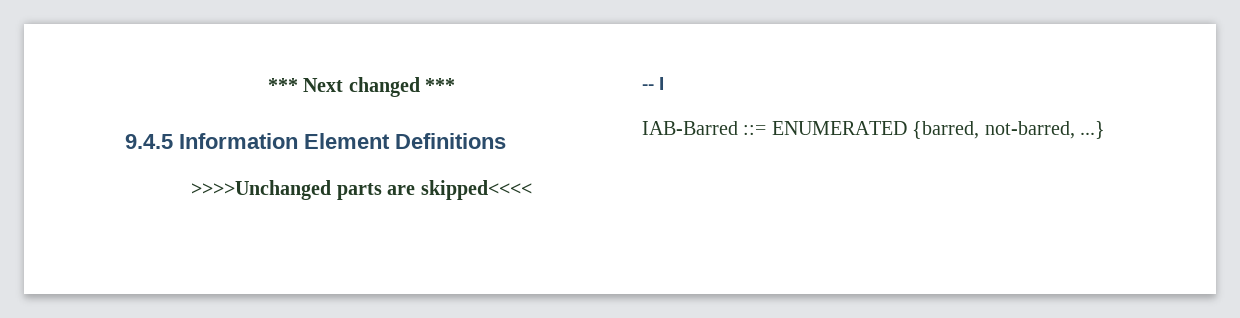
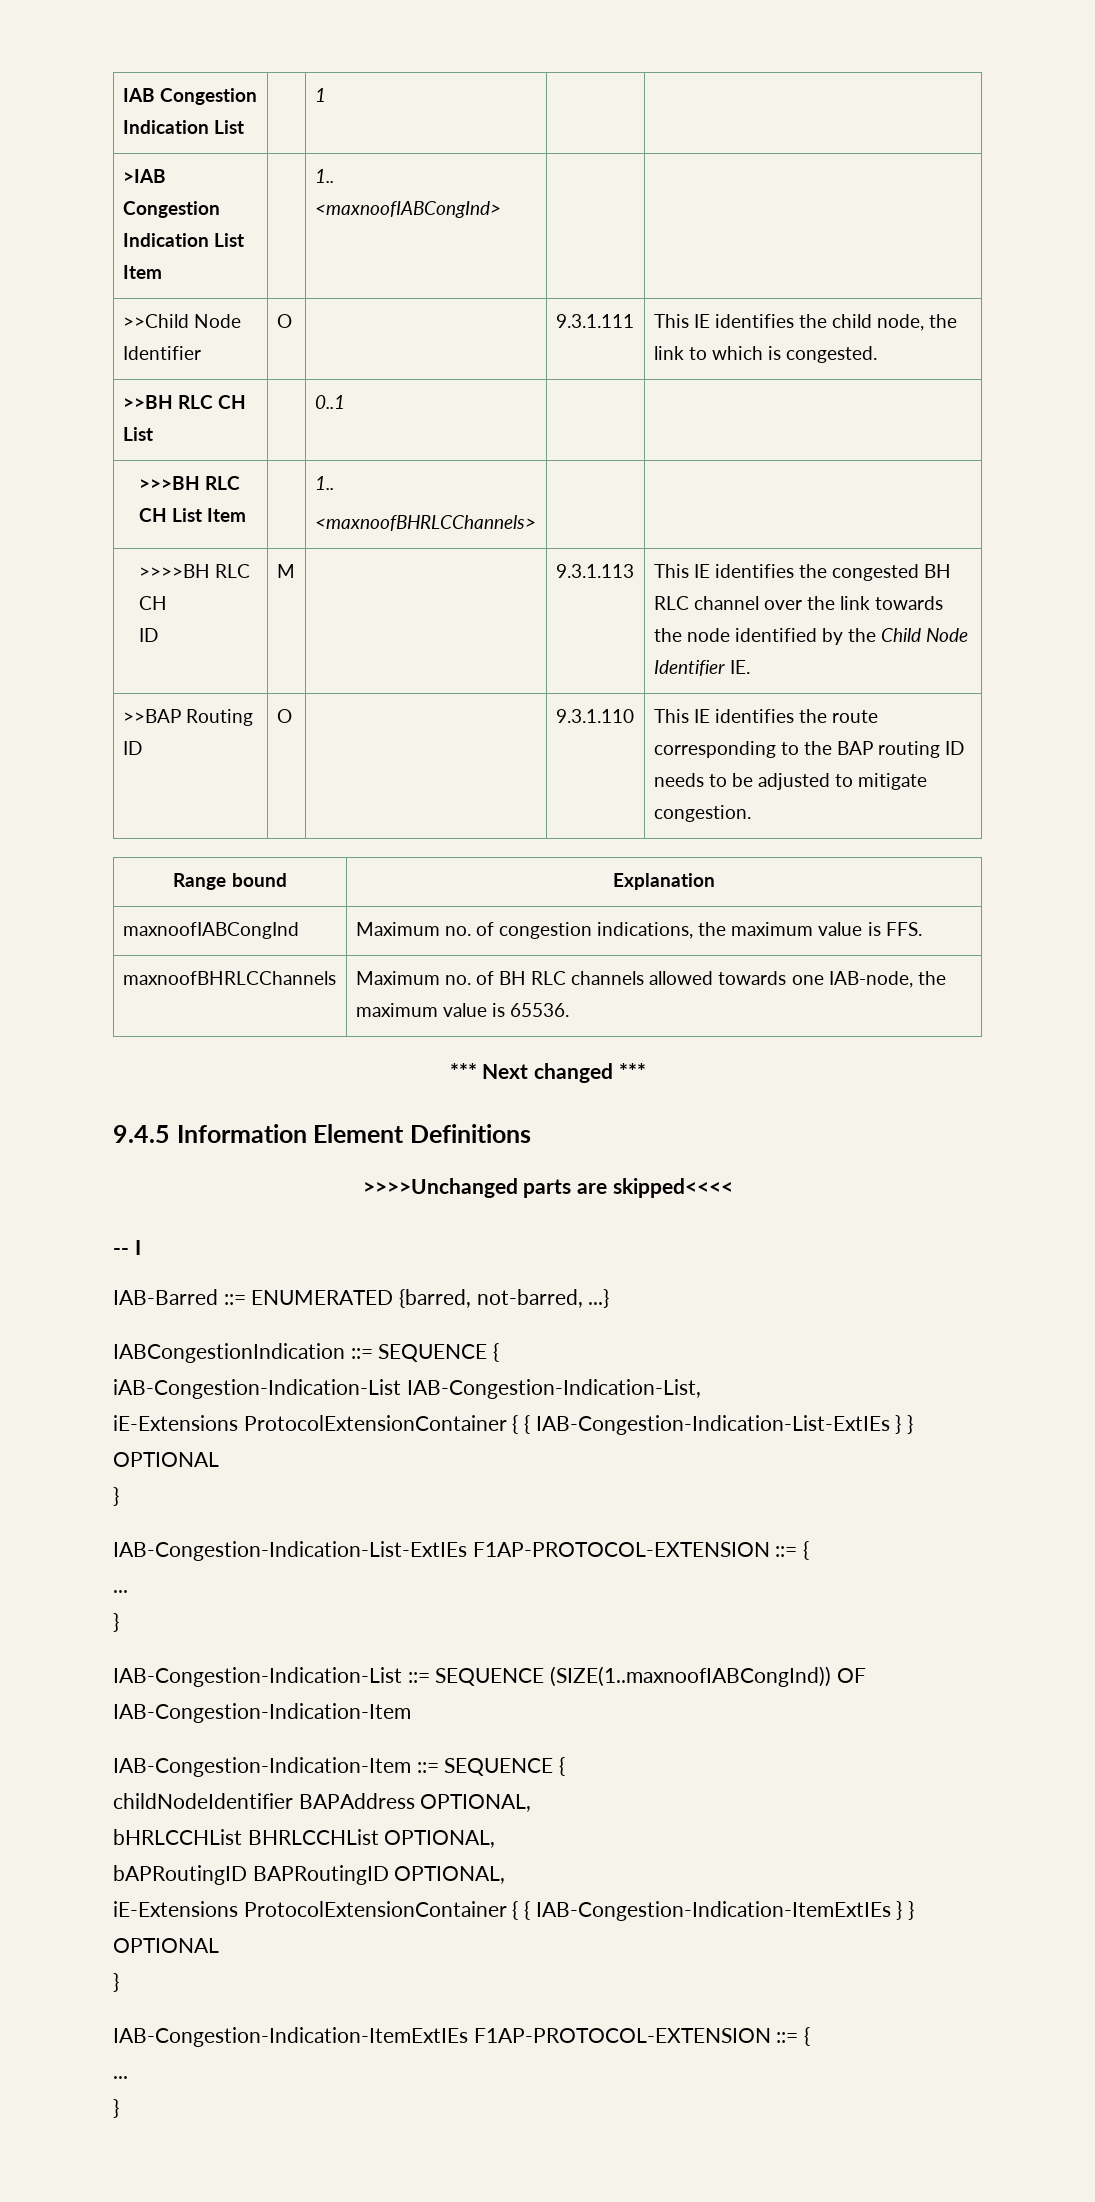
(267, 85) none -> [122,88,257,105] [122,120,244,134] [314,88,326,102] [122,169,166,183] [122,201,220,218] [122,233,244,247] [122,265,162,279] [314,169,334,183] [314,201,501,218] [122,314,241,328] [122,346,201,360] [276,314,292,328] [555,314,634,328] [653,314,958,331] [653,346,878,363] [122,395,246,409] [122,427,153,441] [314,395,345,409] [138,476,240,490] [138,508,246,522] [314,476,334,490] [314,515,536,531] [138,564,250,578] [138,596,167,610] [138,628,158,642] [276,564,295,578] [555,564,634,578] [653,564,952,581] [653,596,944,610] [653,628,969,645] [653,660,750,676] [122,709,253,726] [122,741,142,755] [276,709,292,723] [555,709,634,723] [653,709,879,723] [653,741,965,758] [653,773,928,790] [653,805,751,822] [173,873,287,890] [613,873,715,890] [122,922,299,939] [355,922,922,939] [122,971,336,985] [355,971,946,988] [355,1003,569,1017] IAB Congestion Indication List | | 1 | | // >IAB Congestion Indication List Item | | 1.. // <maxnoofIABCongInd> | | // >>Child Node Identifier | O | | 9.3.1.111 | This IE identifies the child node, the link to which is congested. // >>BH RLC CH List | | 0..1 | | // >>>BH RLC CH List Item | | 1.. // <maxnoofBHRLCChannels> | | // >>>>BH RLC CH // ID | M | | 9.3.1.113 | This IE identifies the congested BH RLC channel over the link towards the node identified by the Child Node Identifier IE. // >>BAP Routing ID | O | | 9.3.1.110 | This IE identifies the route corresponding to the BAP routing ID needs to be adjusted to mitigate congestion. // Range bound | Explanation // maxnoofIABCongInd | Maximum no. of congestion indications, the maximum value is FFS. // maxnoofBHRLCChannels | Maximum no. of BH RLC channels allowed towards one IAB-node, the maximum value is 65536. //
(1105, 130) none -> [113,1343,500,1363] [113,1379,701,1399] [113,1415,914,1435] [113,1452,219,1467] [113,1487,119,1506] [113,1541,810,1561] [113,1590,128,1593] [113,1613,119,1632] [113,1666,866,1687] [113,1703,411,1723] [113,1757,566,1777] [113,1793,532,1812] [113,1829,496,1848] [113,1865,506,1885] [113,1901,915,1921] [113,1938,219,1953] [113,1973,119,1992] [113,2027,811,2047] [113,2076,128,2079] [113,2099,119,2118] // IABCongestionIndication ::= SEQUENCE { // iAB-Congestion-Indication-List IAB-Congestion-Indication-List, // iE-Extensions ProtocolExtensionContainer { { IAB-Congestion-Indication-List-ExtIEs } } OPTIONAL // } // IAB-Congestion-Indication-List-ExtIEs F1AP-PROTOCOL-EXTENSION ::= { // ... // } // IAB-Congestion-Indication-List ::= SEQUENCE (SIZE(1..maxnoofIABCongInd)) OF IAB-Congestion-Indication-Item // IAB-Congestion-Indication-Item ::= SEQUENCE { // childNodeIdentifier BAPAddress OPTIONAL, // bHRLCCHList BHRLCCHList OPTIONAL, // bAPRoutingID BAPRoutingID OPTIONAL, // iE-Extensions ProtocolExtensionContainer { { IAB-Congestion-Indication-ItemExtIEs } } OPTIONAL // } // IAB-Congestion-Indication-ItemExtIEs F1AP-PROTOCOL-EXTENSION ::= { // ... // }

